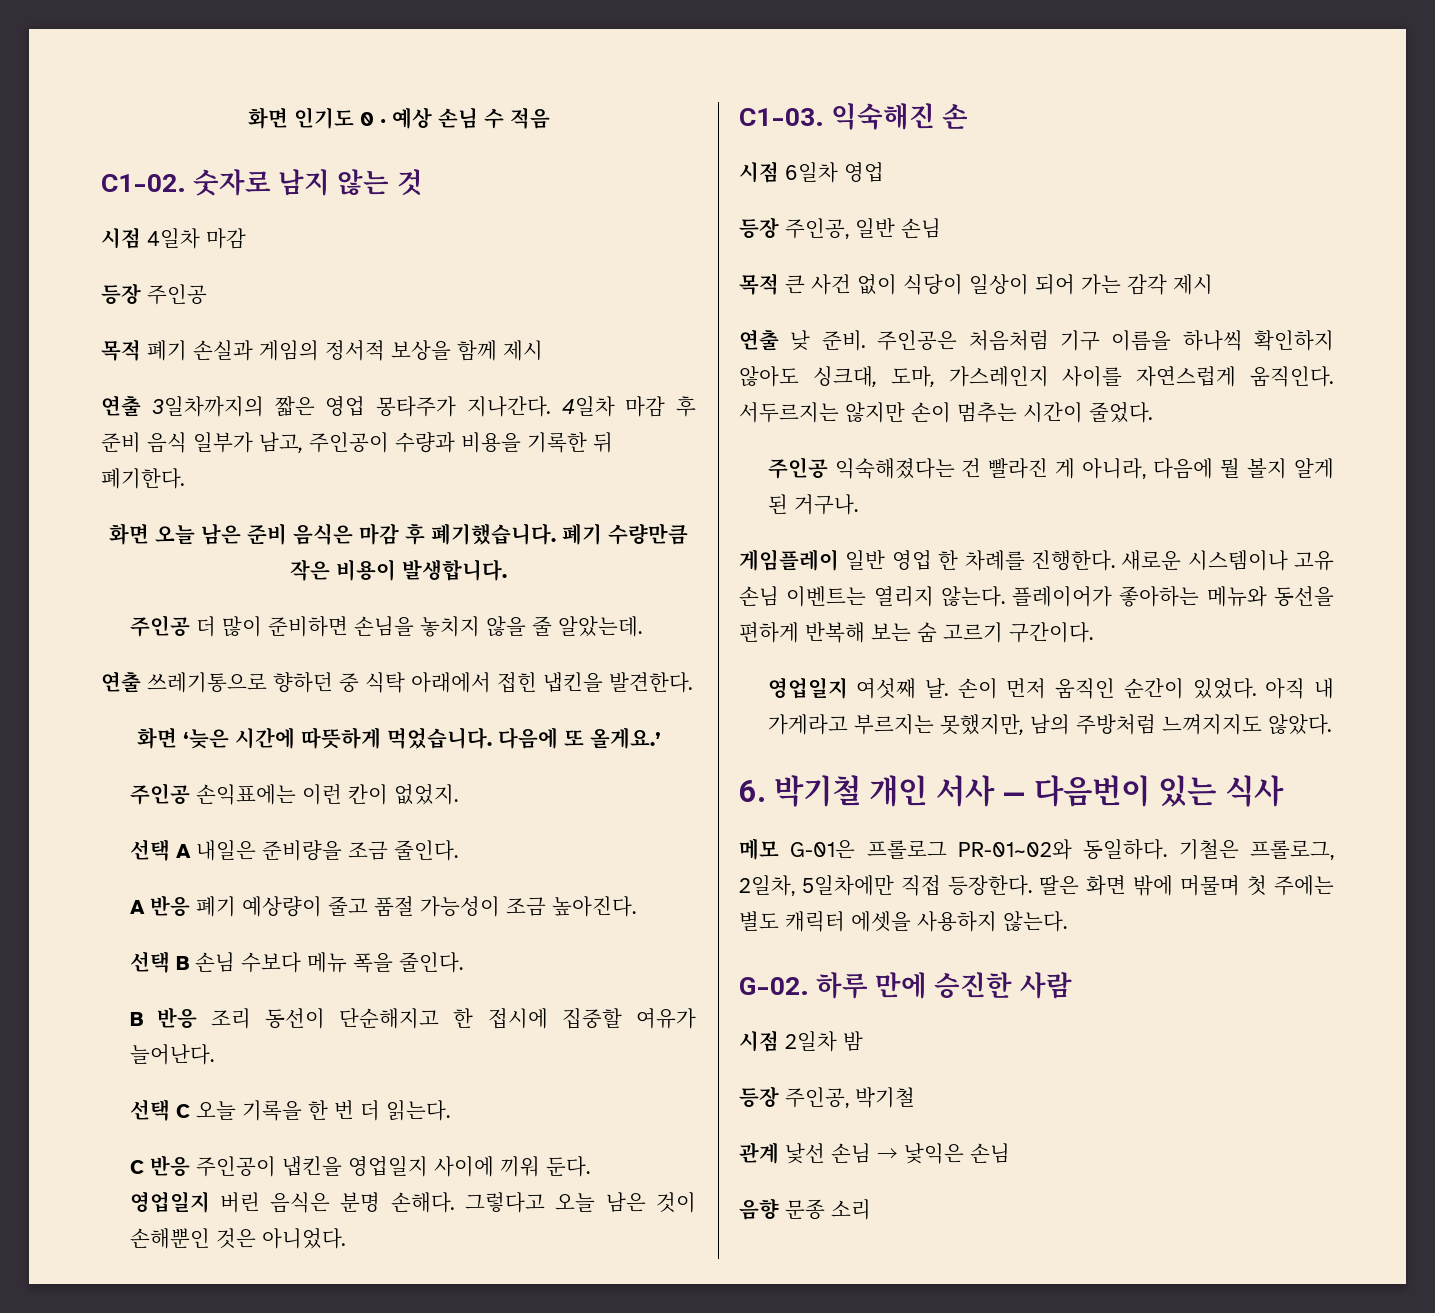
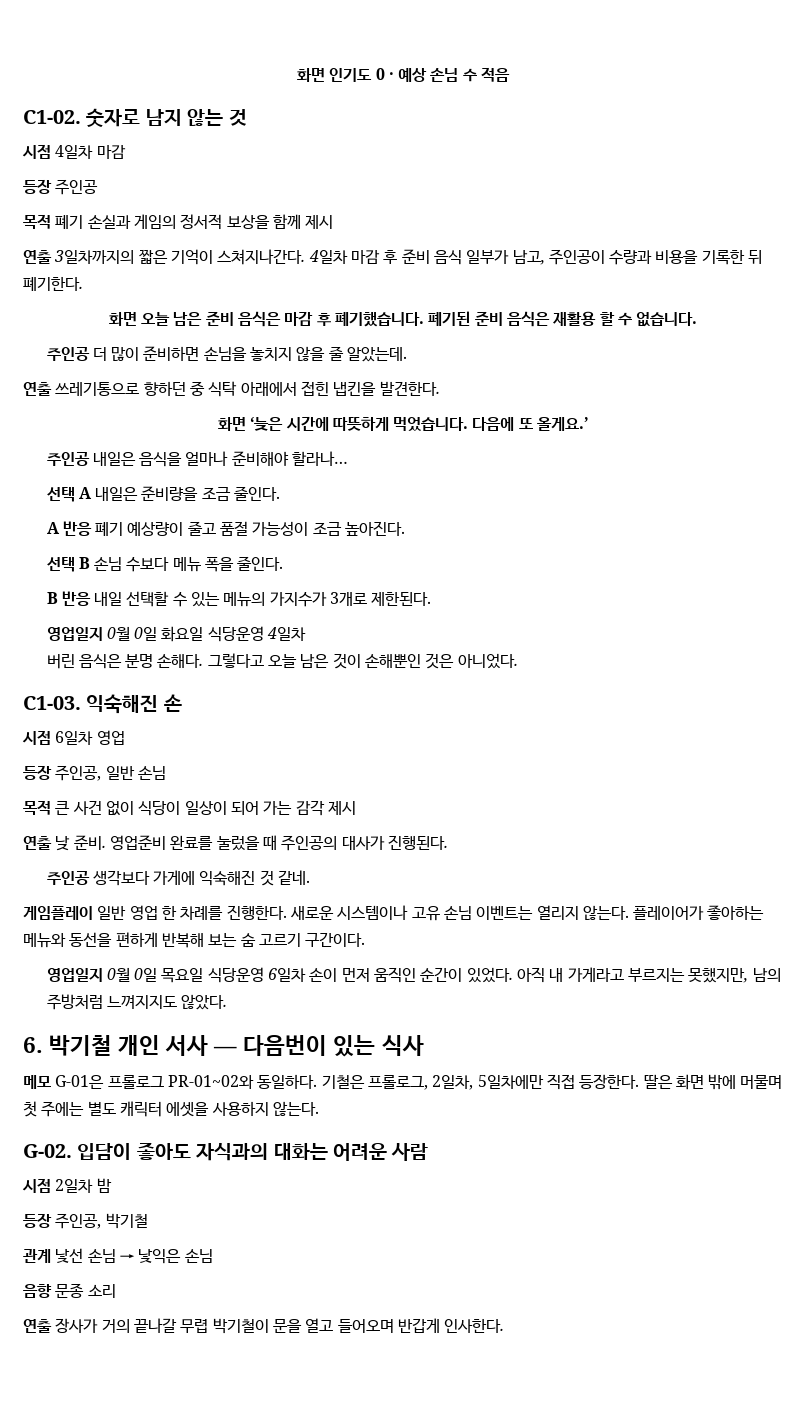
[325,396,551,417] 영업 몽타주가 지나간다. -> [170,249,306,265] 기억이 스쳐지나간다.
[562,523,688,545] [290,559,507,581] 폐기 수량만큼 작은 비용이 발생합니다. -> [428,311,698,327] 폐기된 준비 음식은 재활용 할 수 없습니다.
[195,784,458,805] 손익표에는 이런 칸이 없었지. -> [92,451,349,467] 내일은 음식을 얼마나 준비해야 할라나…
[210,1008,697,1029] [129,1044,214,1065] [129,1099,450,1121] [129,1155,590,1177] [129,1191,210,1213] 조리 동선이 단순해지고 한 접시에 집중할 여유가 늘어난다. // 선택 C 오늘 기록을 한 번 더 읽는다. // C 반응 주인공이 냅킨을 영업일지 사이에 끼워 둔다. // 영업일지 -> [94,591,432,607] [46,626,307,642] 내일 선택할 수 있는 메뉴의 가지수가 3개로 제한된다. // 영업일지 0월 0일 화요일 식당운영 4일차 //
[877,330,1334,351] [739,366,1334,387] [739,402,1153,423] [767,457,1334,479] [767,494,858,515] 주인공은 처음처럼 기구 이름을 하나씩 확인하지 않아도 싱크대, 도마, 가스레인지 사이를 자연스럽게 움직인다. 서두르지는 않지만 손이 멈추는 시간이 줄었다. // 주인공 익숙해졌다는 건 빨라진 게 아니라, 다음에 뭘 볼지 알게 된 거구나. -> [109,835,448,851] [46,870,311,886] 영업준비 완료를 눌렀을 때 주인공의 대사가 진행된다. // 주인공 생각보다 가게에 익숙해진 것 같네.
[856,678,950,699] 여섯째 날. -> [106,967,307,983] 0월 0일 목요일 식당운영 6일차
[816,972,1013,999] 하루 만에 승진한 -> [77,1142,387,1161] 입담이 좋아도 자식과의 대화는 어려운
(871, 1209) none -> [23,1318,505,1334] // 연출 장사가 거의 끝나갈 무렵 박기철이 문을 열고 들어오며 반갑게 인사한다.

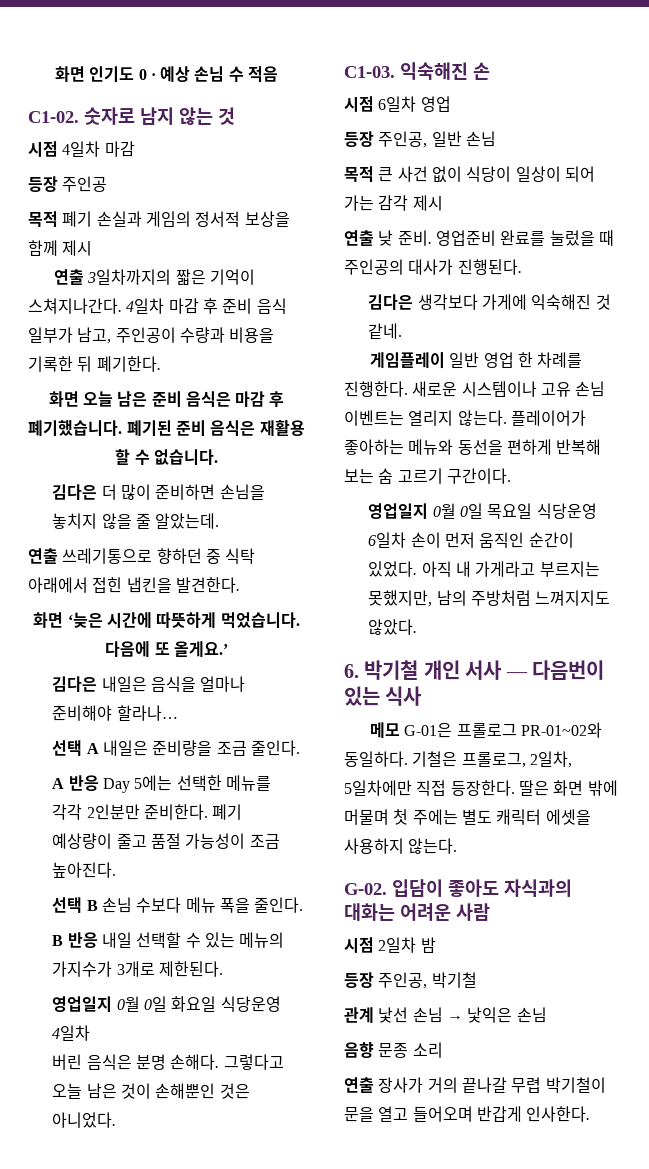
[46,347,90,361] 주인공 -> [52,484,98,500] 김다은
[46,452,90,466] 주인공 -> [52,676,98,692] 김다은
(92, 528) none -> [103,775,271,793] [52,804,209,820] Day 5에는 선택한 메뉴를 각각 2인분만 준비한다.
[46,871,90,885] 주인공 -> [368,294,414,310] 김다은

